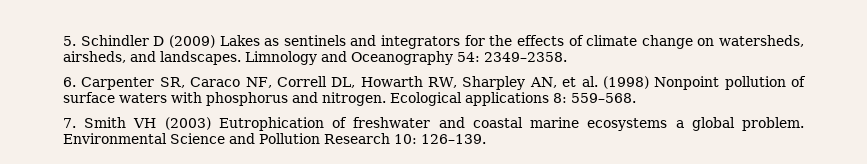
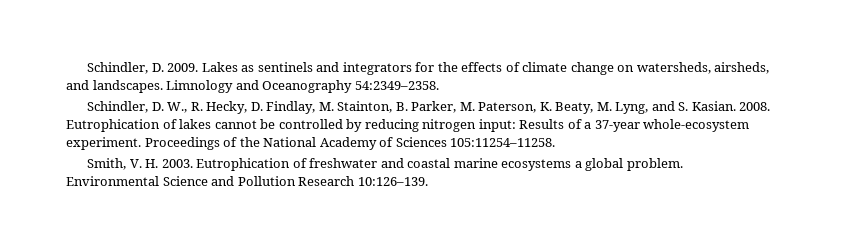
[63,35,215,48] 5. Schindler D (2009) -> [87,62,199,74] Schindler, D. 2009.
[457,52,567,62] [63,76,806,90] [63,92,636,106] [63,117,211,130] 54: 2349–2358. // 6. Carpenter SR, Caraco NF, Correll DL, Howarth RW, Sharpley AN, et al. (1998) Nonpoint pollution of surface waters with phosphorus and nitrogen. Ecological applications 8: 559–568. // 7. Smith VH (2003) -> [354,81,439,90] [87,101,771,114] [66,119,750,132] [66,137,556,150] [87,158,193,170] 54:2349–2358. // Schindler, D. W., R. Hecky, D. Findlay, M. Stainton, B. Parker, M. Paterson, K. Beaty, M. Lyng, and S. Kasian. 2008. Eutrophication of lakes cannot be controlled by reducing nitrogen input: Results of a 37-year whole-ecosystem experiment. Proceedings of the National Academy of Sciences 105:11254–11258. // Smith, V. H. 2003.
[394,134,486,144] 10: 126–139. -> [357,177,428,186] 10:126–139.

